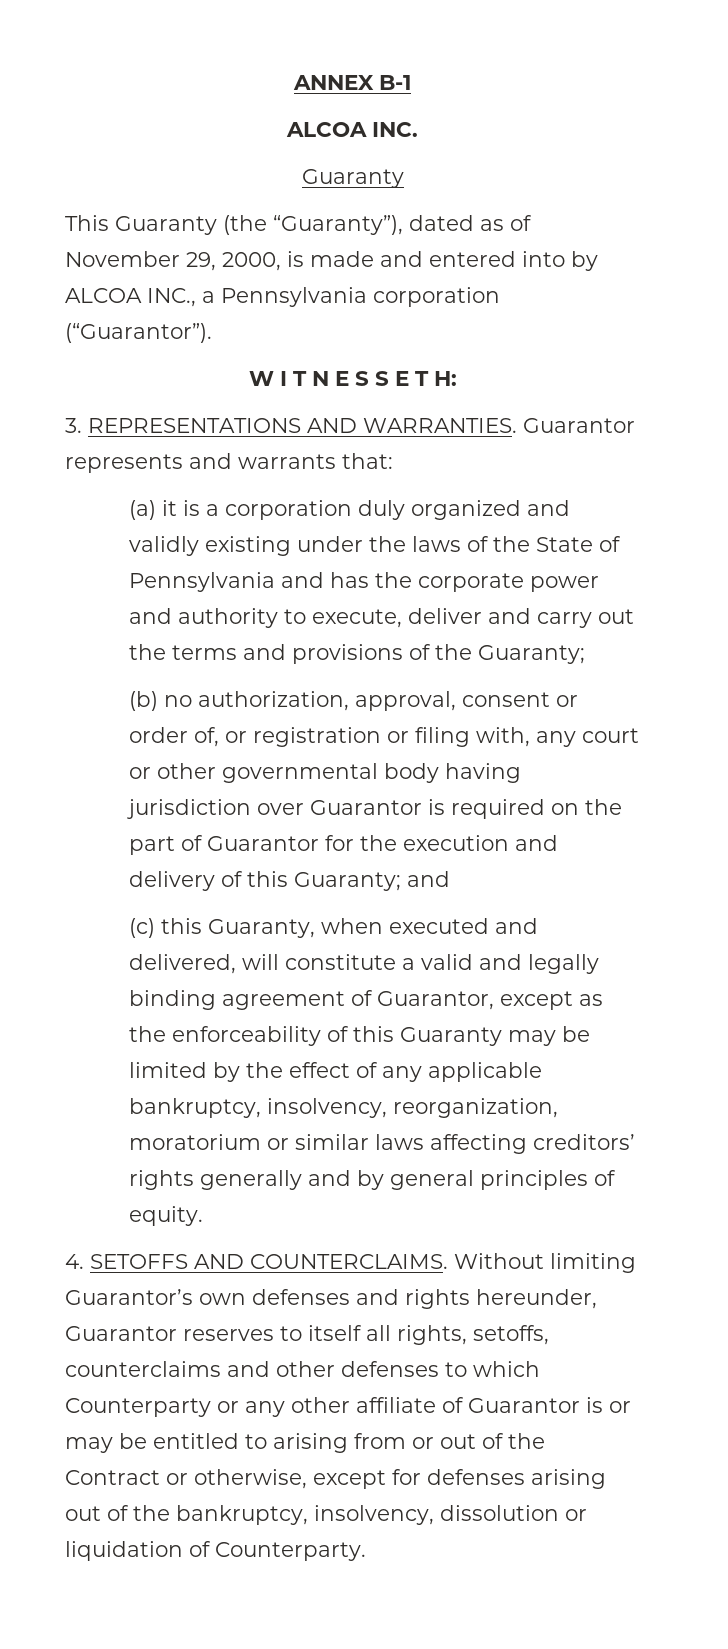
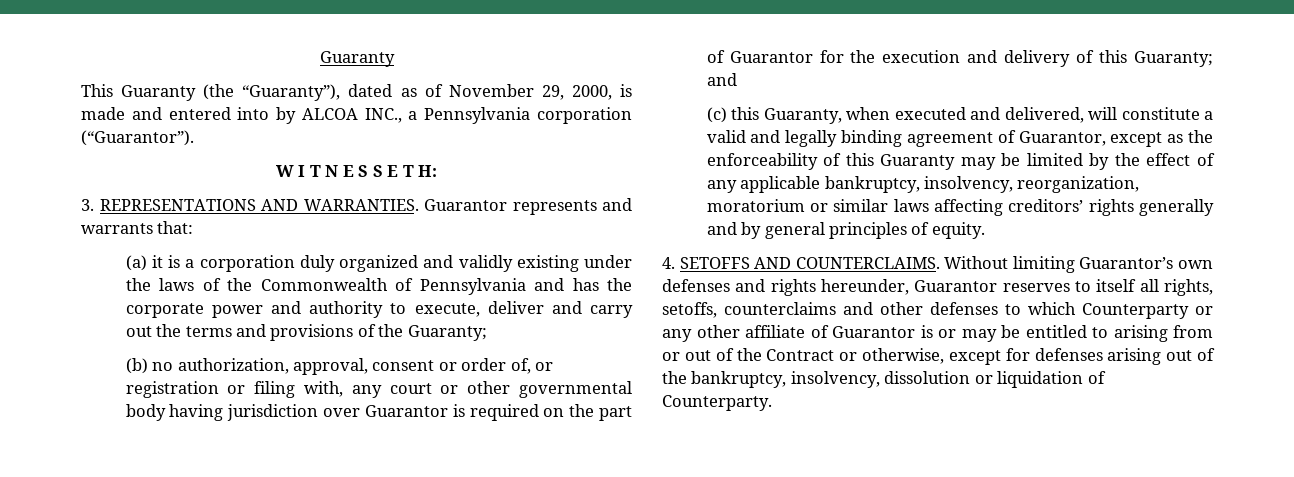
[293,75,411,90] [286,122,418,137] ANNEX B-1 // ALCOA INC. // -> (319, 59) none
[535,537,593,552] State -> [260,278,388,291] Commonwealth

